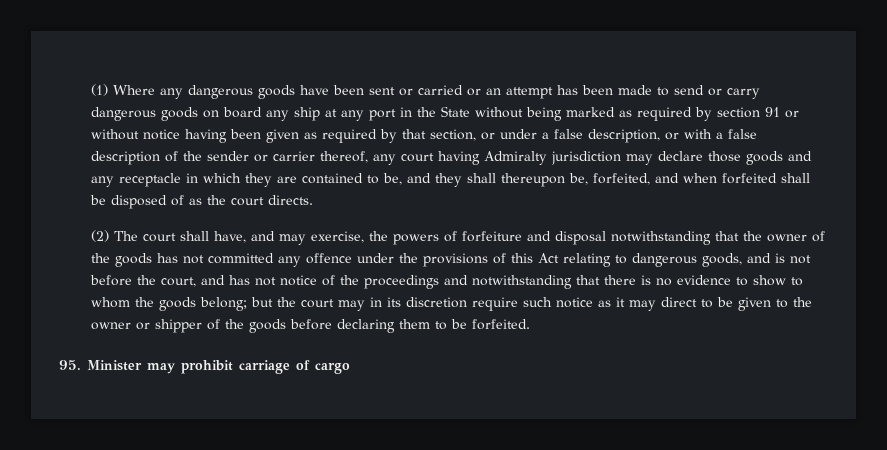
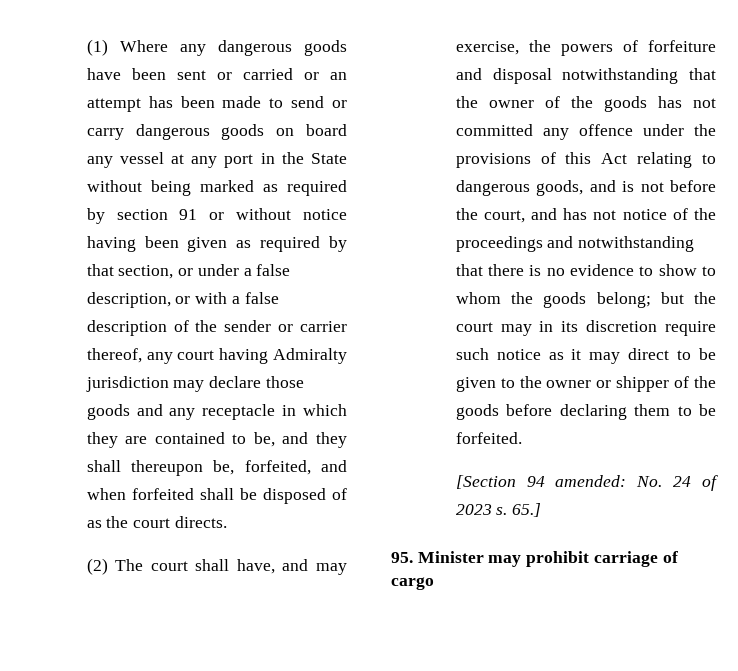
[293,107,320,121] ship -> [119,152,164,164] vessel
(530, 324) none -> [455,475,718,491] [455,503,542,517] // [Section 94 amended: No. 24 of 2023 s. 65.]

